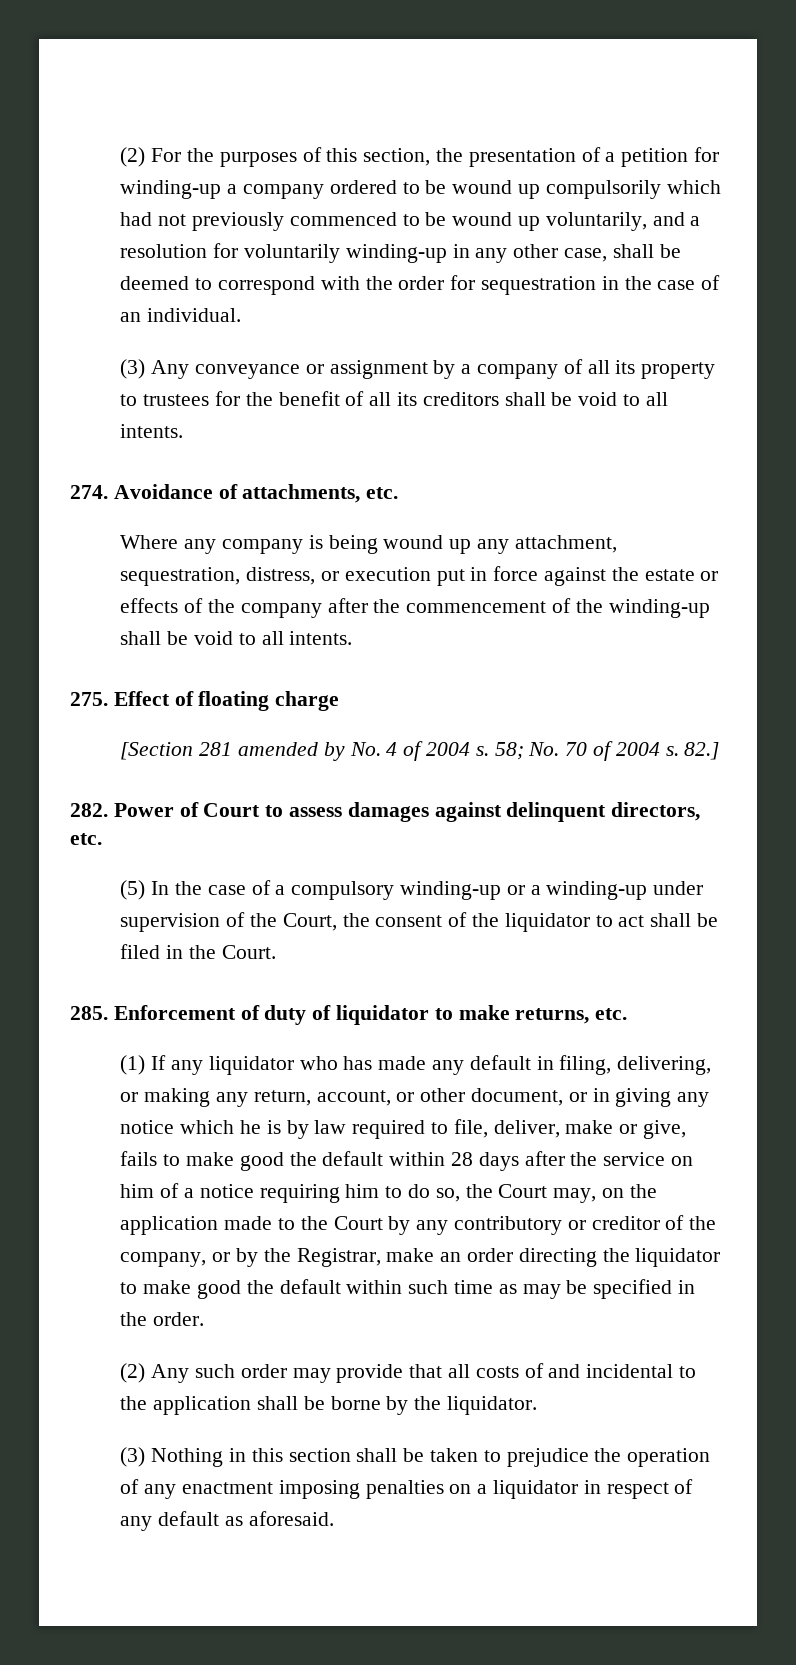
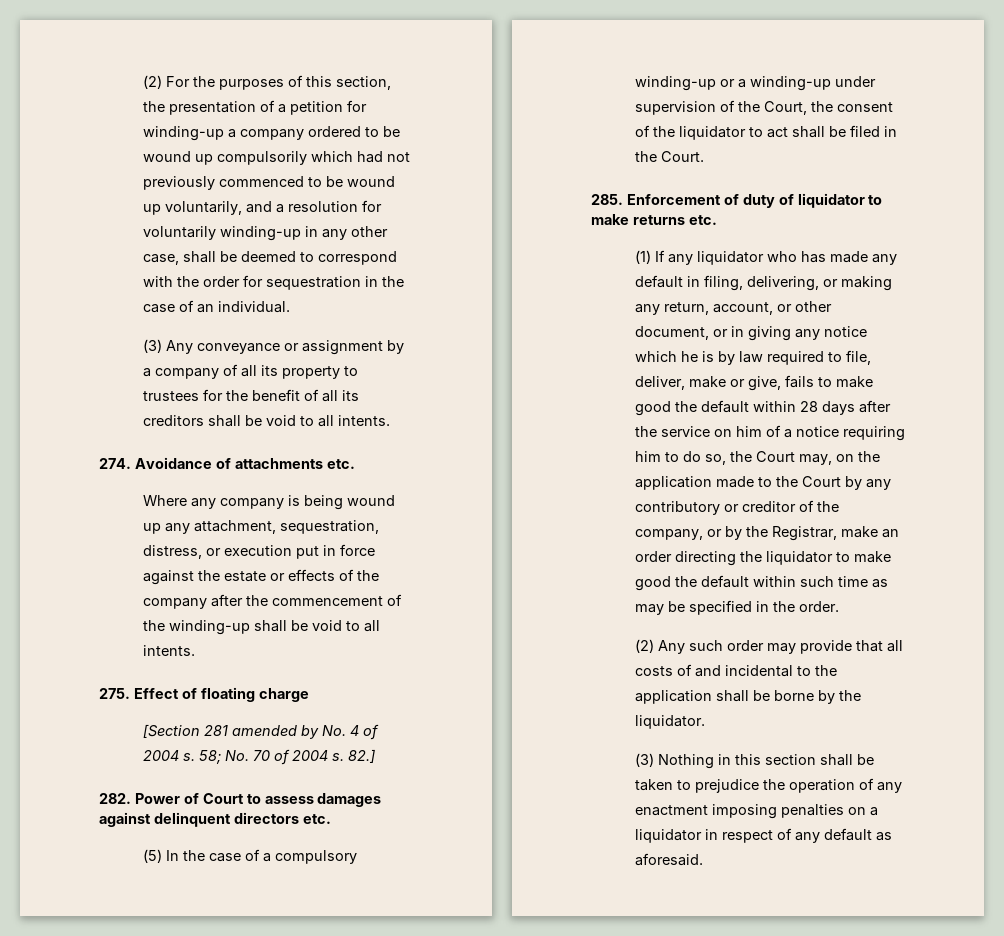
[242,484,361,503] attachments, -> [234,458,323,469] attachments
[611,802,701,821] directors, -> [233,812,299,824] directors
[515,1008,590,1024] returns, -> [632,215,685,225] returns

